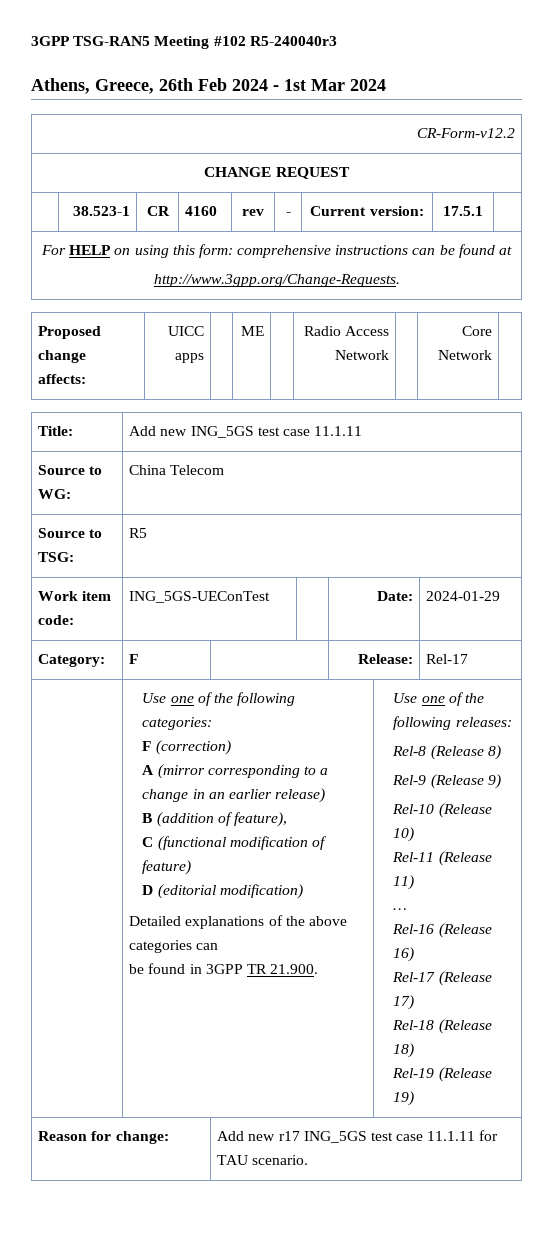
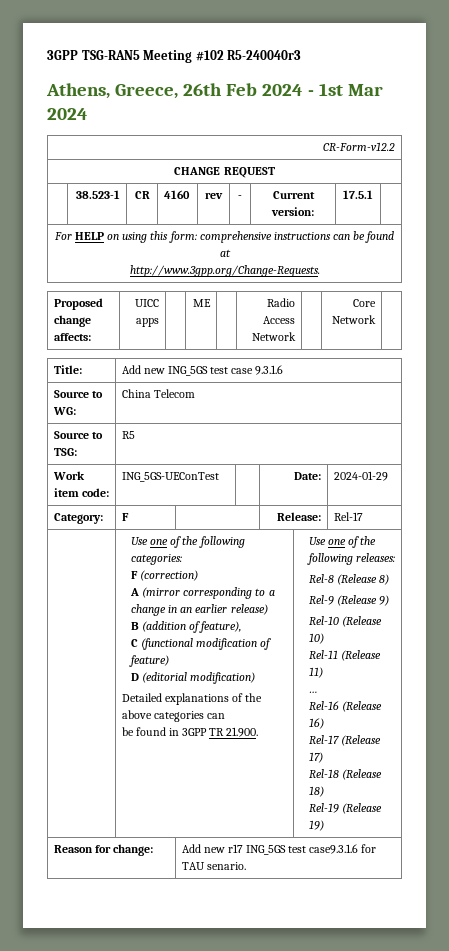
[314,426,363,436] 11.1.11 -> [255,365,284,375] 9.3.1.6
[396,1131,476,1141] case 11.1.11 -> [309,844,359,854] case9.3.1.6
[252,1155,309,1165] scenario. -> [206,862,246,870] senario.

